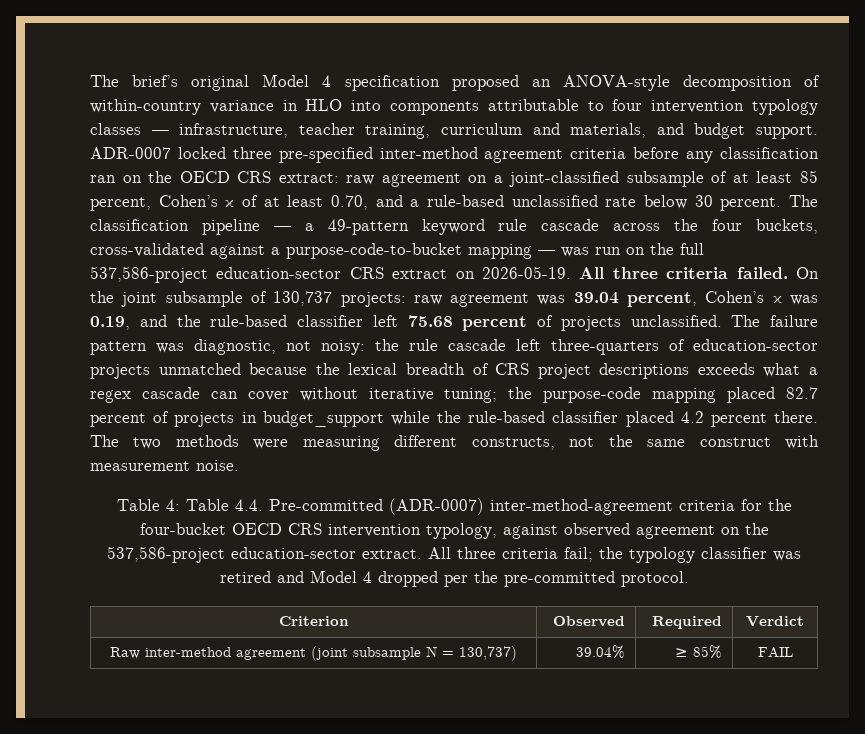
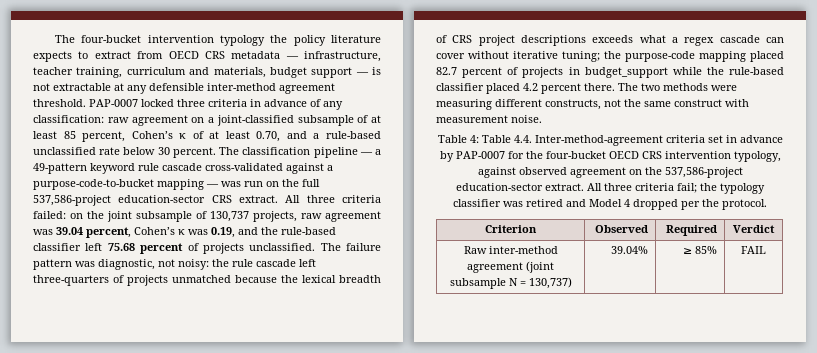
[90,74,821,91] [90,99,818,115] [90,123,141,135] The brief’s original Model 4 specification proposed an ANOVA-style decomposition of within-country variance in HLO into components attributable to four intervention typology classes -> [54,35,382,46] [33,51,281,62] The four-bucket intervention typology the policy literature expects to extract from OECD CRS metadata
[656,123,819,139] [90,147,820,163] [90,171,339,183] and budget support. ADR-0007 locked three pre-specified inter-method agreement criteria before any classification ran on the OECD CRS extract: -> [269,67,381,78] [33,83,335,94] [33,99,343,110] [33,115,104,123] budget support — is not extractable at any defensible inter-method agreement threshold. PAP-0007 locked three criteria in advance of any classification:
[613,219,818,234] across the four buckets, -> (202, 167) none
[392,266,819,279] extract on 2026-05-19. All three criteria failed. On -> [239,195,381,203] [33,211,83,219] extract. All three criteria failed: on
[340,292,406,307] projects: -> [253,211,297,222] projects,
[693,339,818,351] education-sector -> (124, 279) none
[268,498,735,515] Pre-committed (ADR-0007) inter-method-agreement criteria -> [534,135,783,146] [439,151,505,162] Inter-method-agreement criteria set in advance by PAP-0007
[503,571,615,587] pre-committed -> (719, 203) none

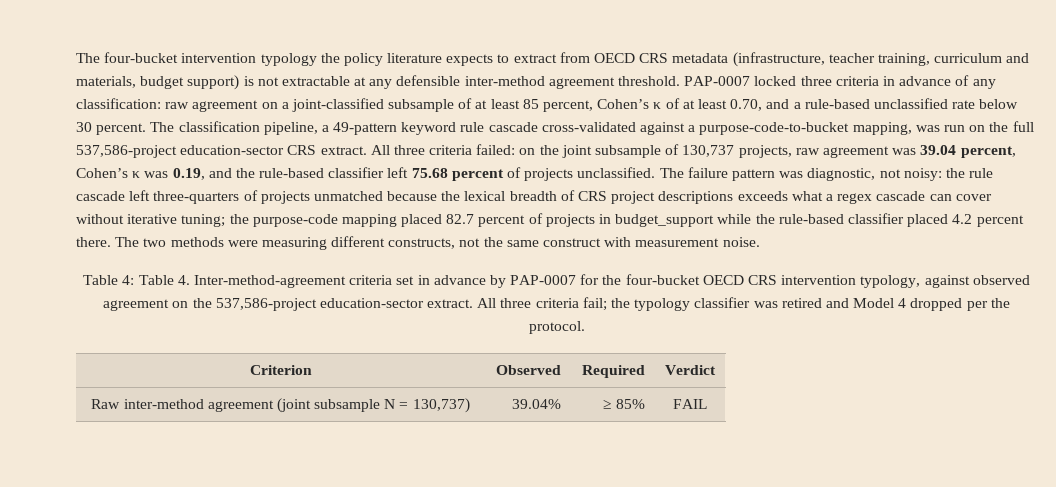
[285,51,381,62] — infrastructure, -> [732,52,825,67] (infrastructure,
[311,67,369,78] support — -> [187,75,240,90] support)
[313,147,373,158] pipeline — -> [263,122,318,135] pipeline,
[157,179,219,190] mapping — -> [852,122,912,135] mapping,
[513,135,532,143] 4.4. -> [177,275,190,285] 4.

